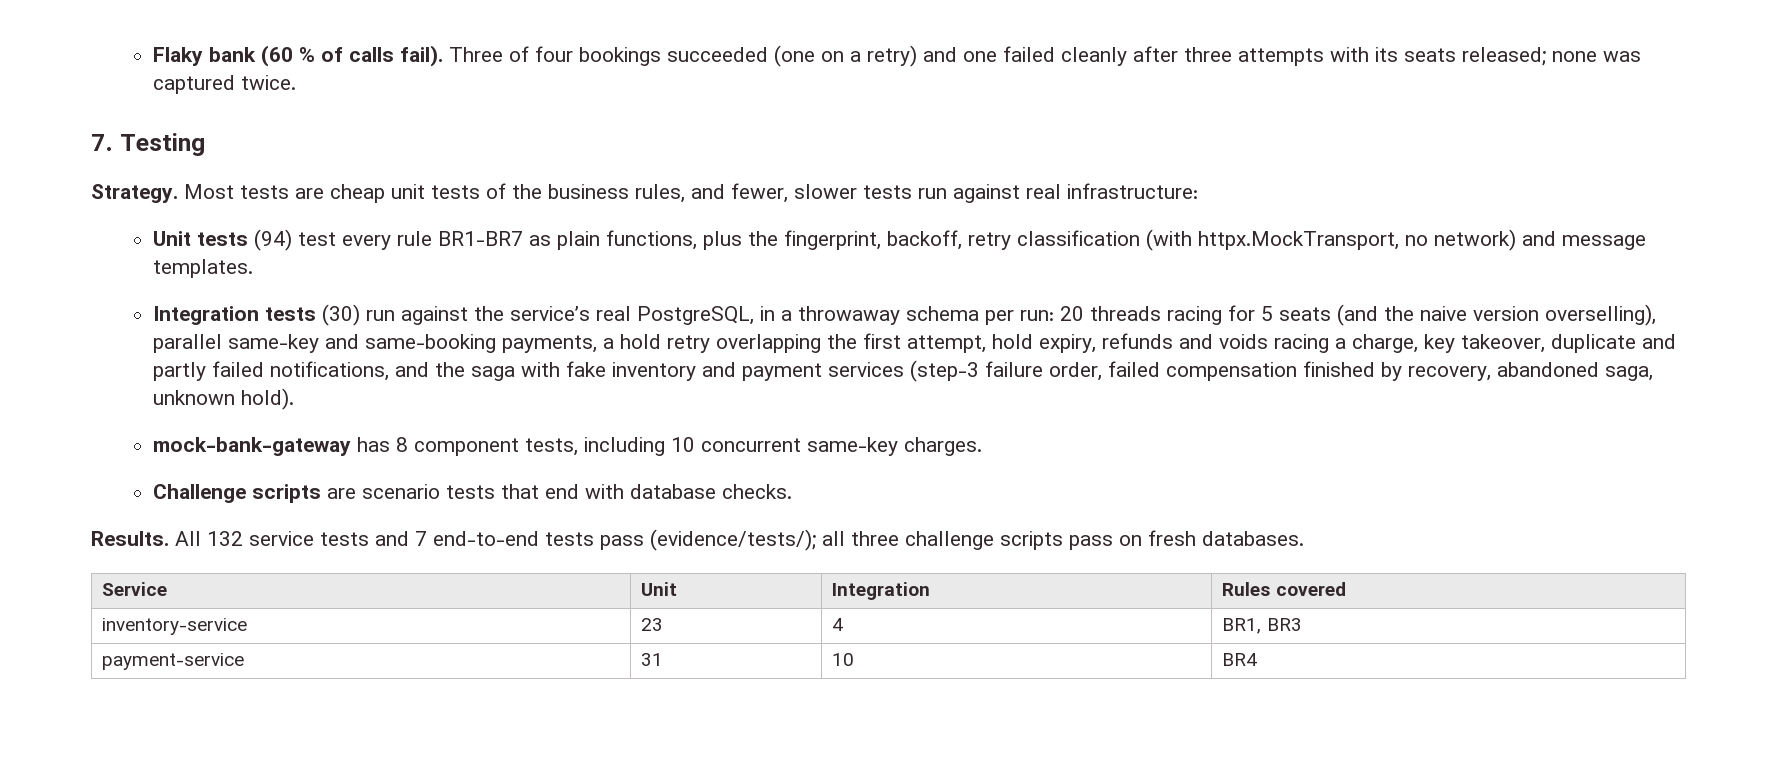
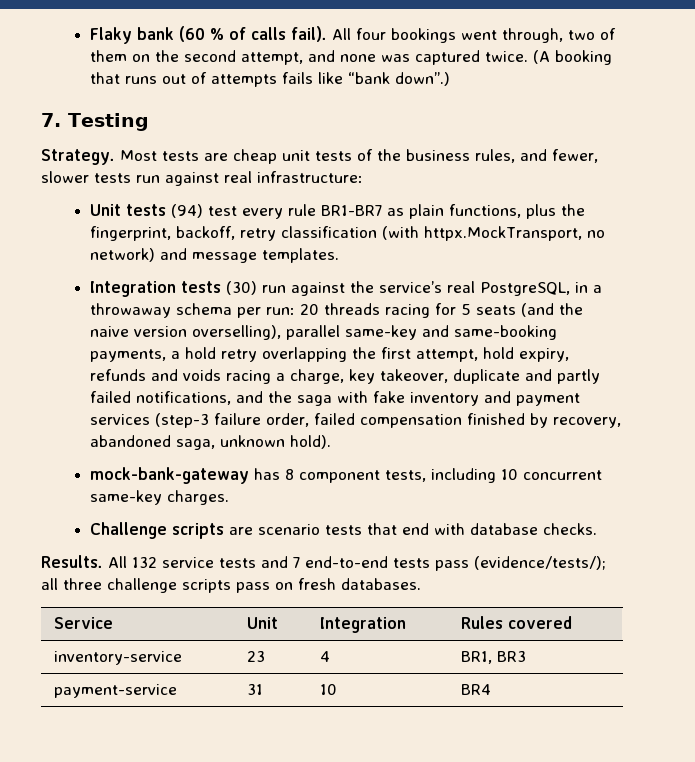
[449,45,1642,67] [153,75,297,94] Three of four bookings succeeded (one on a retry) and one failed cleanly after three attempts with its seats released; none was captured twice. -> [332,28,617,43] [90,50,613,65] [90,72,451,87] All four bookings went through, two of them on the second attempt, and none was captured twice. (A booking that runs out of attempts fails like “bank down”.)

